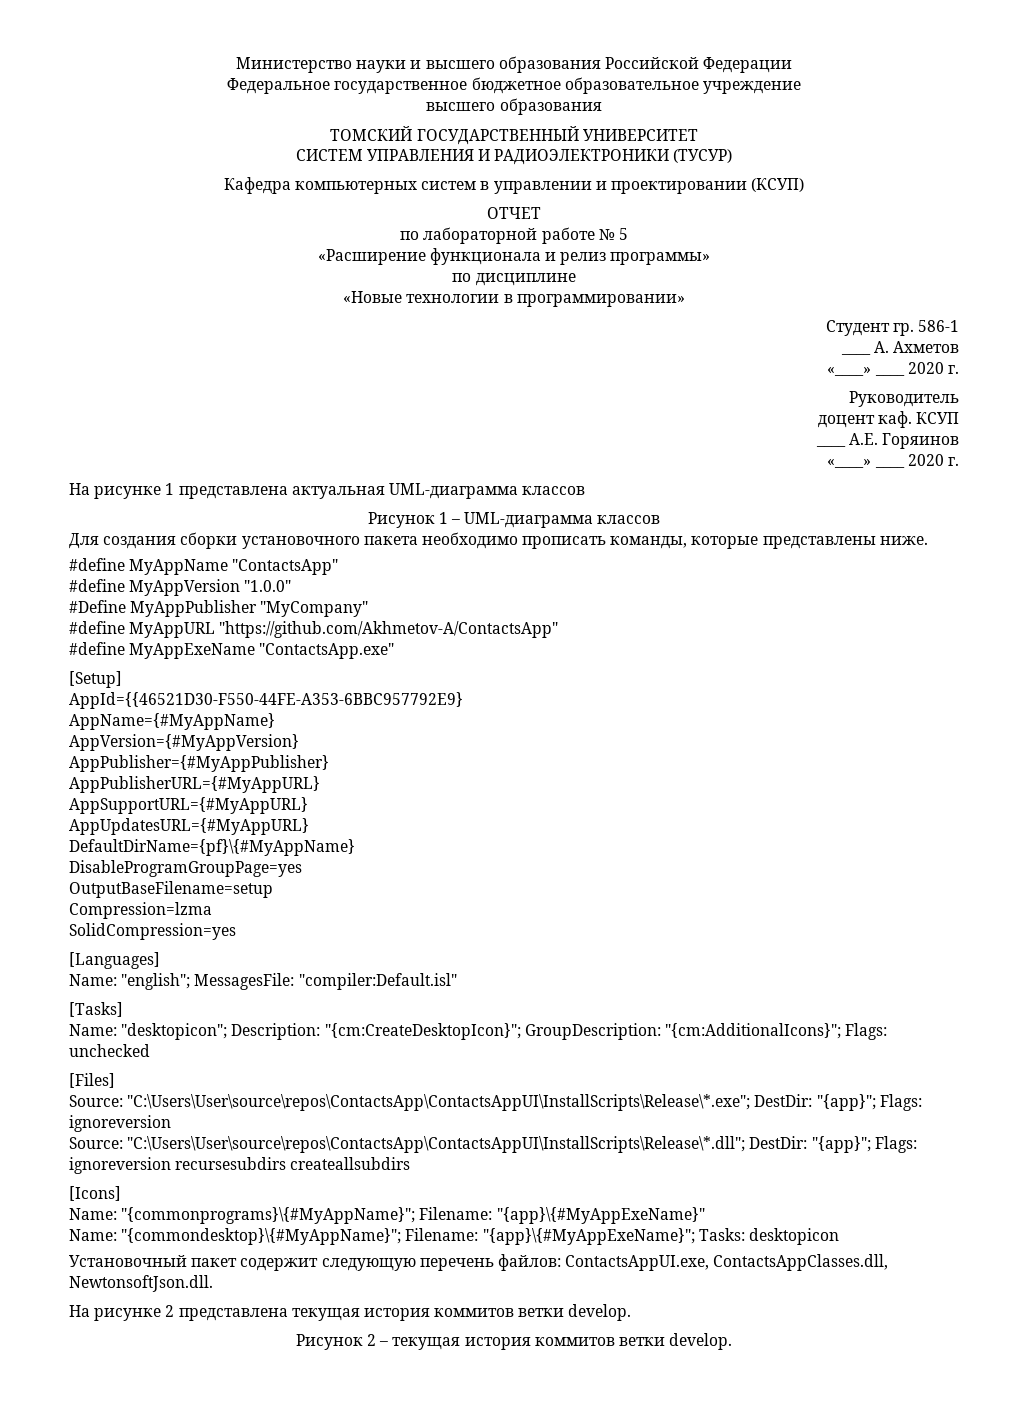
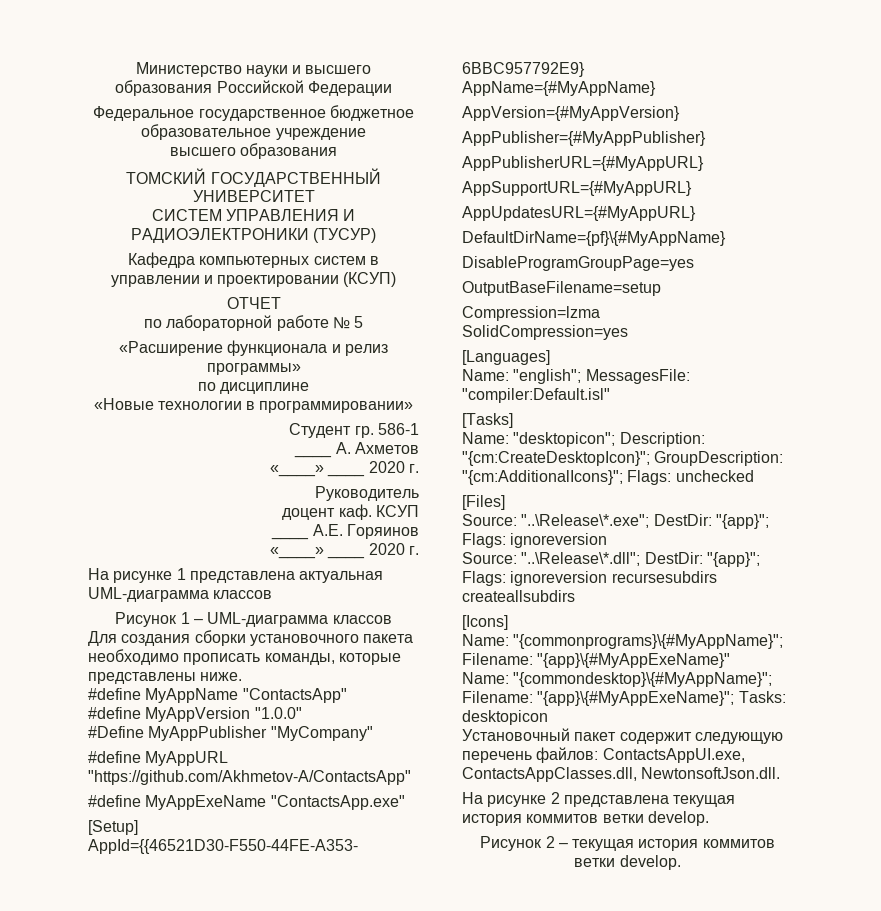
[127,1094,751,1111] "C:\Users\User\source\repos\ContactsApp\ContactsAppUI\InstallScripts\Release\*.exe"; -> [521,514,650,528] "..\Release\*.exe";
[127,1136,746,1153] "C:\Users\User\source\repos\ContactsApp\ContactsAppUI\InstallScripts\Release\*.dll"; -> [521,552,641,566] "..\Release\*.dll";

